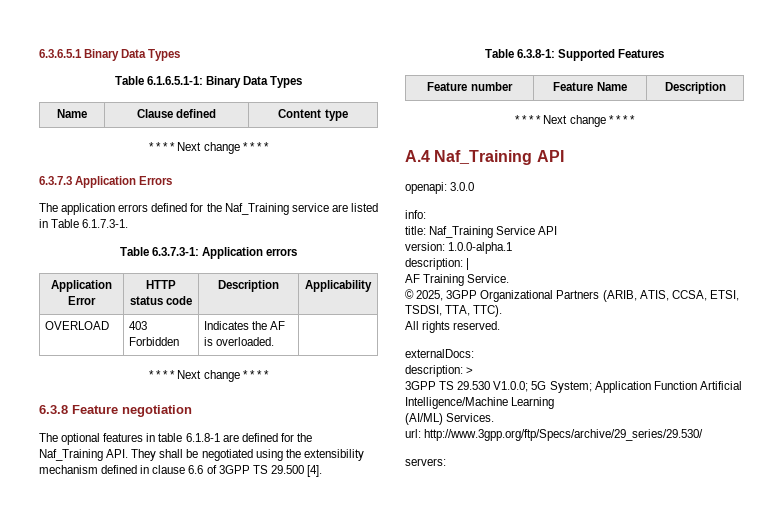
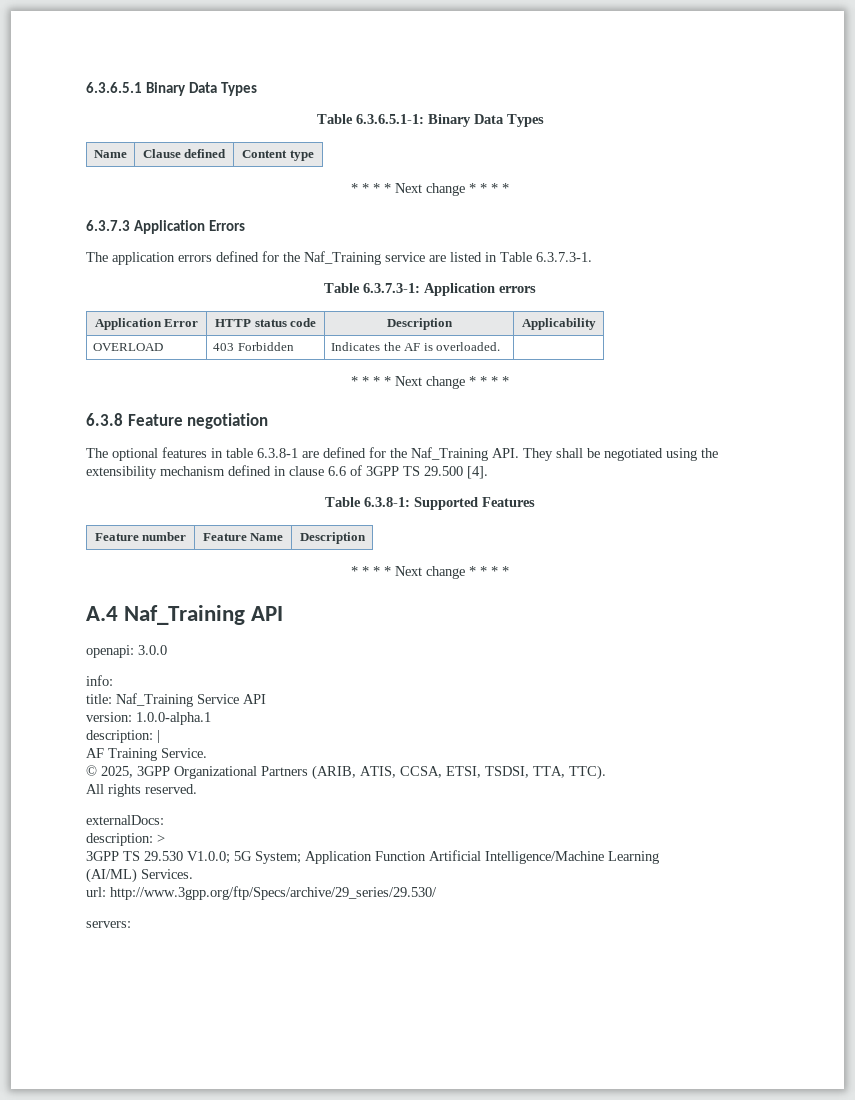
[146,76,203,85] 6.1.6.5.1-1: -> [355,114,424,124] 6.3.6.5.1-1:
[82,219,129,228] 6.1.7.3-1. -> [536,252,592,262] 6.3.7.3-1.
[185,433,220,442] 6.1.8-1 -> [257,448,298,458] 6.3.8-1

